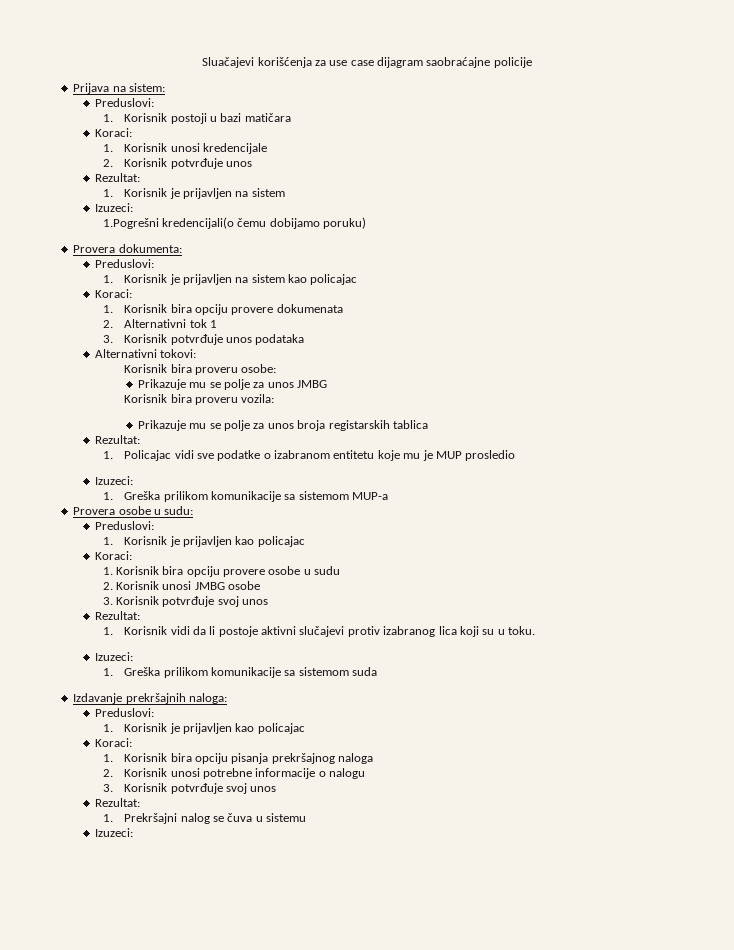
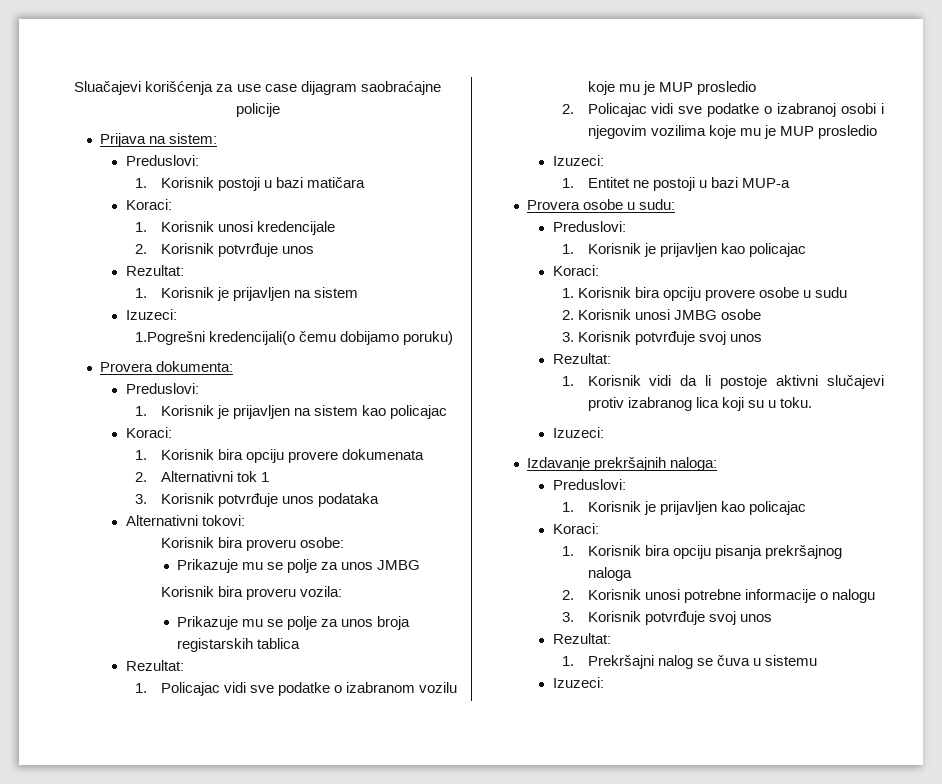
[333,450,375,459] entitetu -> [419,682,457,693] [587,81,756,95] [561,103,884,117] [587,125,706,139] vozilu koje mu je MUP prosledio // 2. Policajac vidi sve podatke o izabranoj osobi i njegovim vozilima
[124,491,349,502] Greška prilikom komunikacije sa sistemom -> [587,177,738,191] Entitet ne postoji u bazi
[102,667,378,678] // 1. Greška prilikom komunikacije sa sistemom suda -> (604, 432) none

